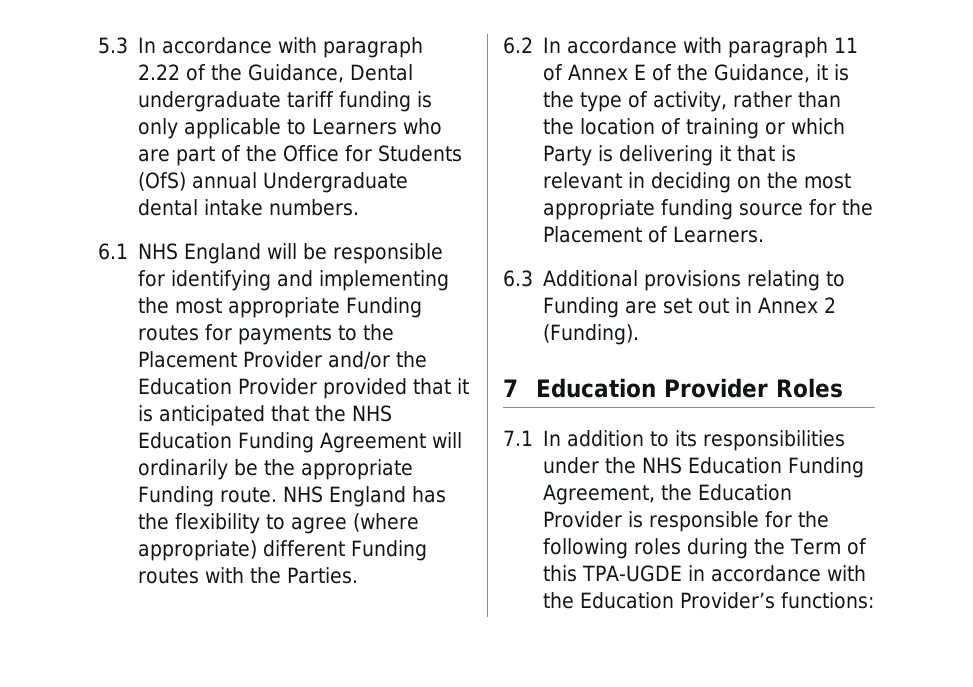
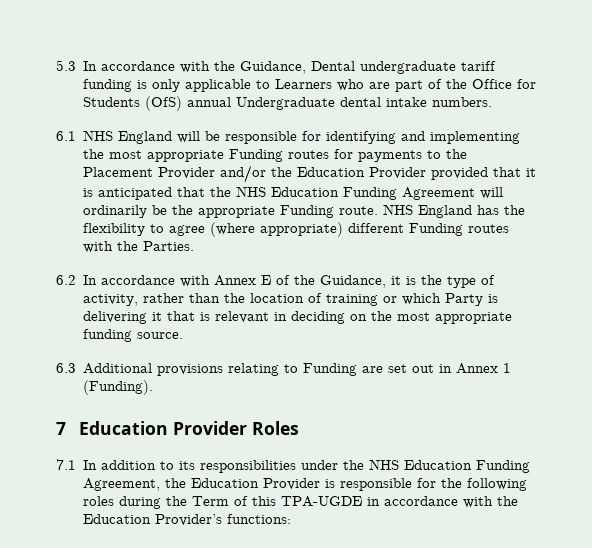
[323,37,424,58] [138,64,207,81] paragraph 2.22 of -> (211, 67) none
[728,37,859,58] [543,64,564,81] paragraph 11 of -> (211, 281) none
[739,199,874,216] [543,226,765,243] source for the Placement of Learners. -> [137,332,184,339] source.
[824,297,837,313] 2 -> [503,363,512,373] 1

